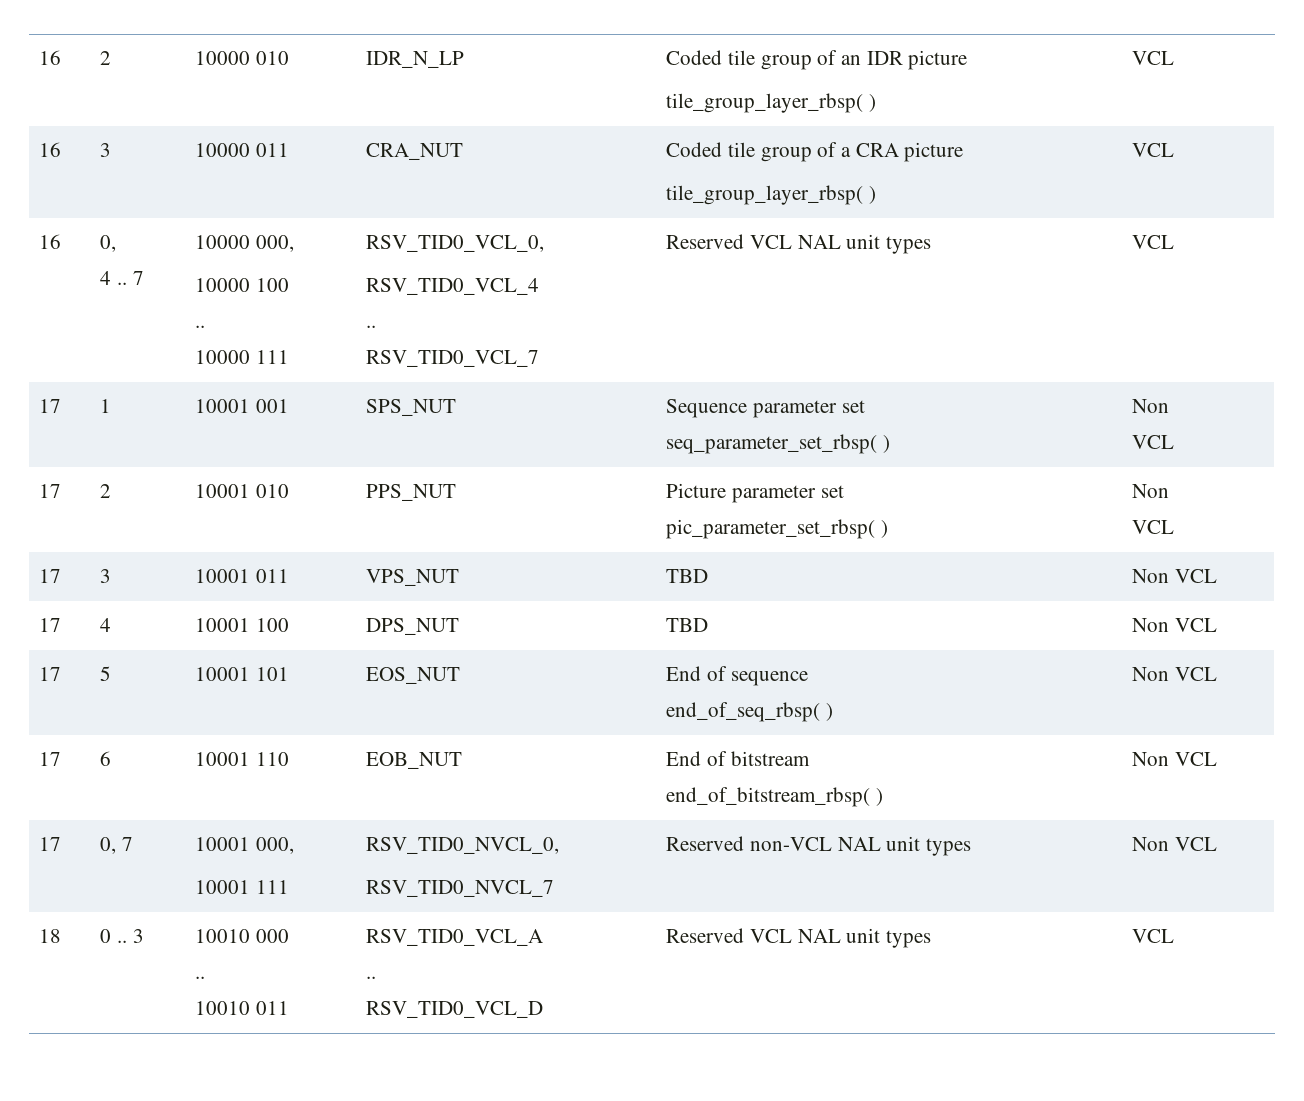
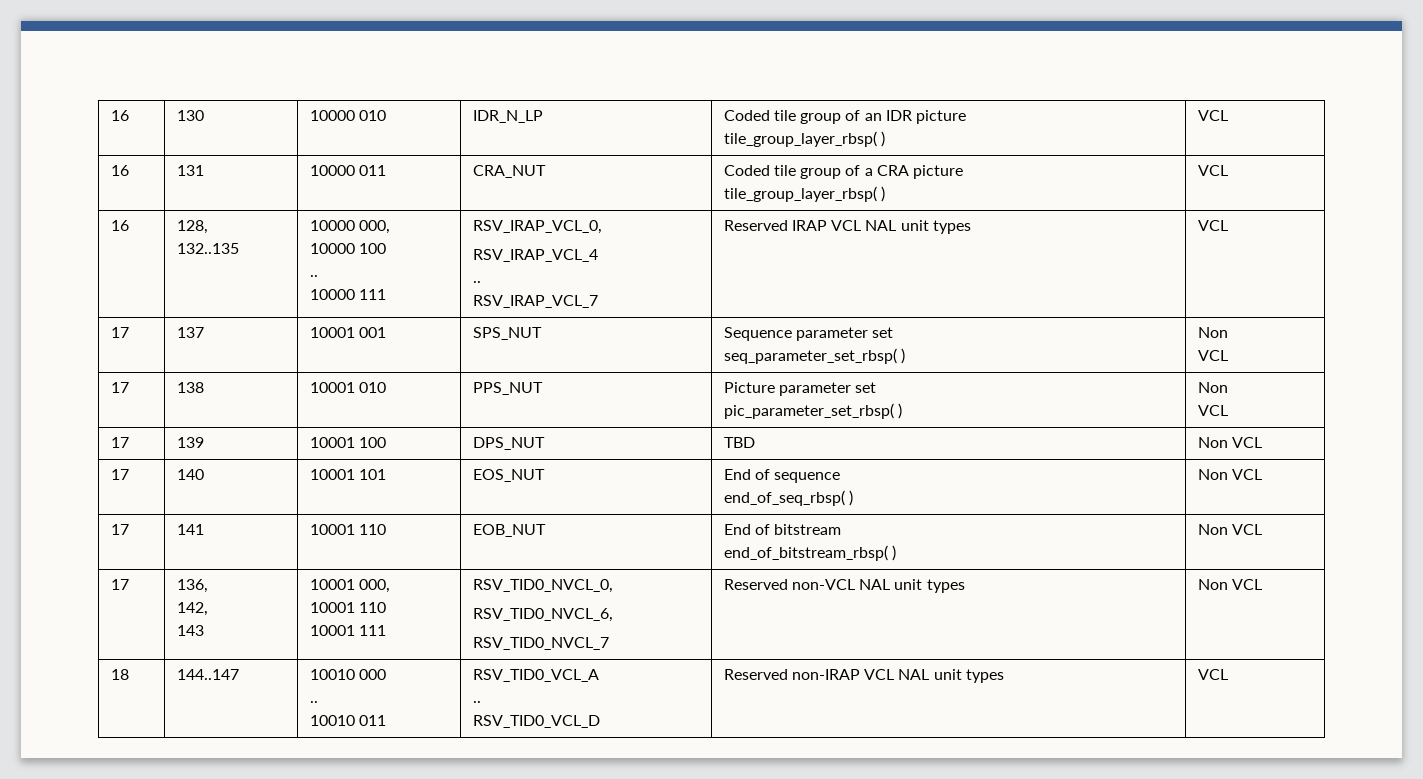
[39,50,62,65] [100,51,112,65] 16 | 2 -> [110,110,129,121] [176,110,204,121] 16 | 130
[100,143,112,157] 3 -> [176,165,204,176] 131
[100,235,117,252] [100,271,144,285] 0, // 4 .. 7 -> [176,220,208,234] [176,243,239,254] 128, // 132..135
[366,235,545,252] [366,278,540,295] [366,325,377,328] [366,350,540,367] [666,234,745,249] RSV_TID0_VCL_0, // RSV_TID0_VCL_4 // .. // RSV_TID0_VCL_7 | Reserved -> [472,220,602,234] [472,249,598,262] [472,281,481,283] [472,295,598,308] [723,220,827,231] RSV_IRAP_VCL_0, // RSV_IRAP_VCL_4 // .. // RSV_IRAP_VCL_7 | Reserved IRAP
[100,399,112,413] 1 -> [176,327,204,338] 137
[100,484,112,498] 2 -> [176,382,204,393] 138
[100,569,112,583] [195,569,290,583] [366,569,460,586] [666,569,709,583] [1132,569,1218,583] [39,618,62,632] [100,618,112,632] 3 | 10001 011 | VPS_NUT | TBD | Non VCL // 17 | 4 -> [176,437,204,448] 139
[100,666,112,681] 5 -> [176,469,204,480] 140
[100,751,112,766] 6 -> [176,524,204,535] 141
[100,837,134,854] 0, 7 -> [176,579,208,593] [176,602,208,616] [176,625,204,636] 136, // 142, // 143
(295, 845) none -> [309,602,386,613] // 10001 110
(560, 845) none -> [472,608,613,622] // RSV_TID0_NVCL_6,
[100,929,144,943] 0 .. 3 -> [176,669,239,680] 144..147
(745, 935) none -> [791,669,860,680] non-IRAP

